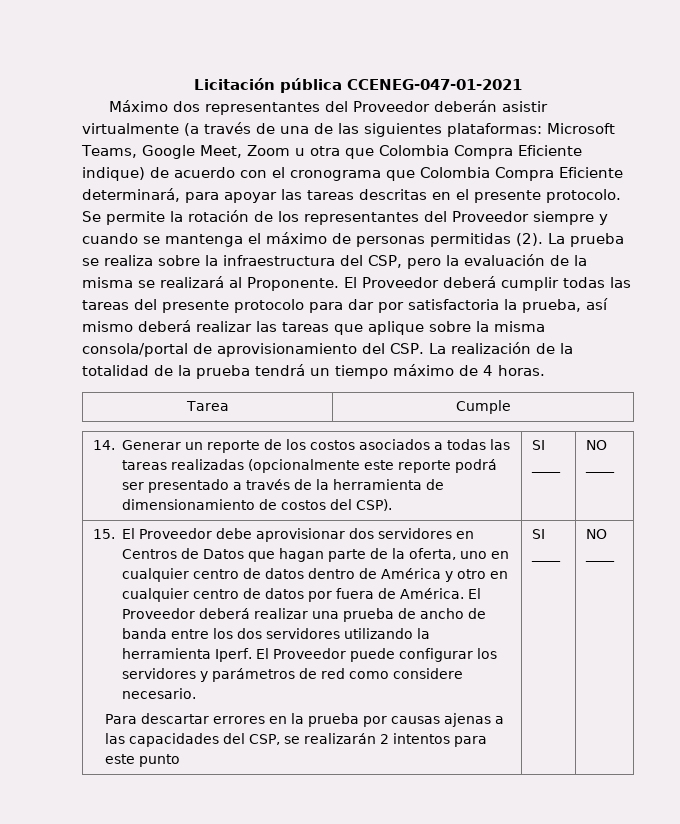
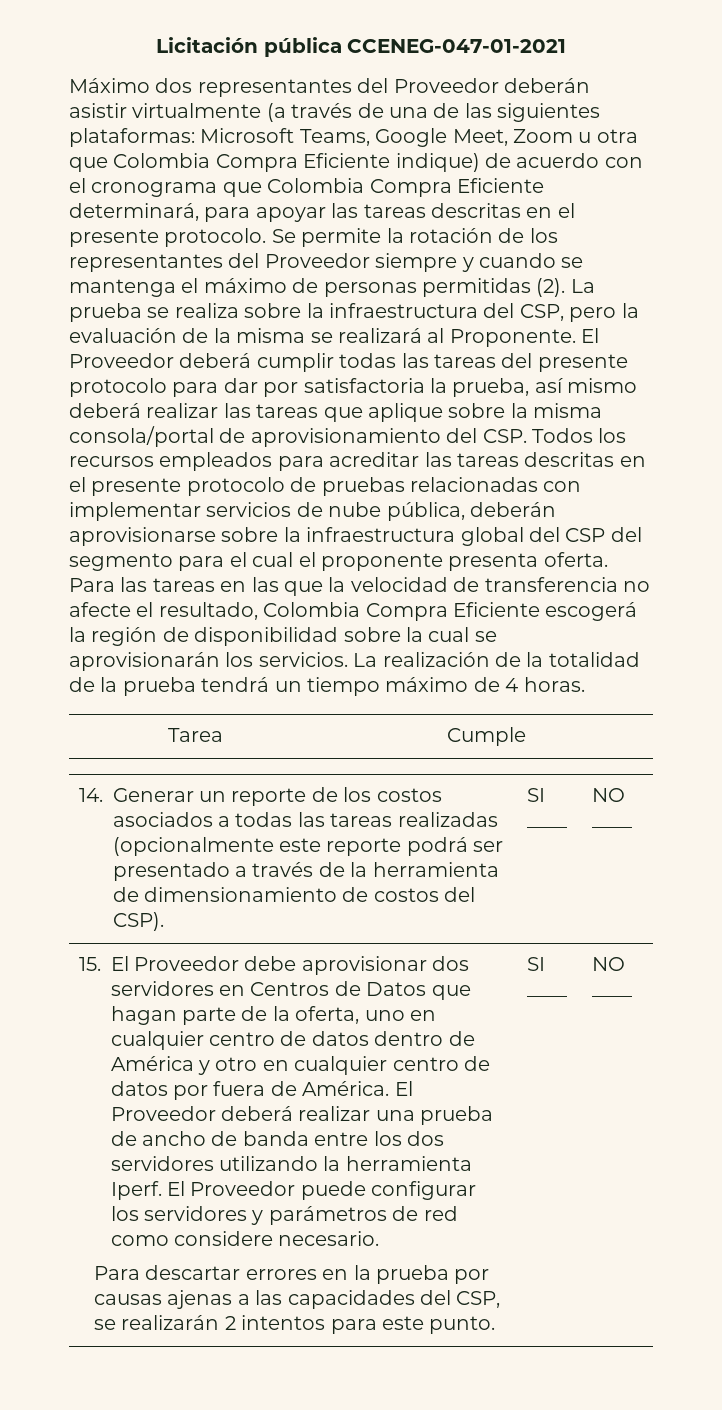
(424, 348) none -> [532,428,627,443] [69,452,646,471] [69,477,582,496] [69,502,556,521] [69,527,642,546] [69,552,608,571] [69,577,650,596] [69,602,638,621] [69,627,497,646] [69,652,348,671] Todos los recursos empleados para acreditar las tareas descritas en el presente protocolo de pruebas relacionadas con implementar servicios de nube pública, deberán aprovisionarse sobre la infraestructura global del CSP del segmento para el cual el proponente presenta oferta. Para las tareas en las que la velocidad de transferencia no afecte el resultado, Colombia Compra Eficiente escogerá la región de disponibilidad sobre la cual se aprovisionarán los servicios.
[138,754,180,767] punto -> [429,1316,496,1334] punto.

